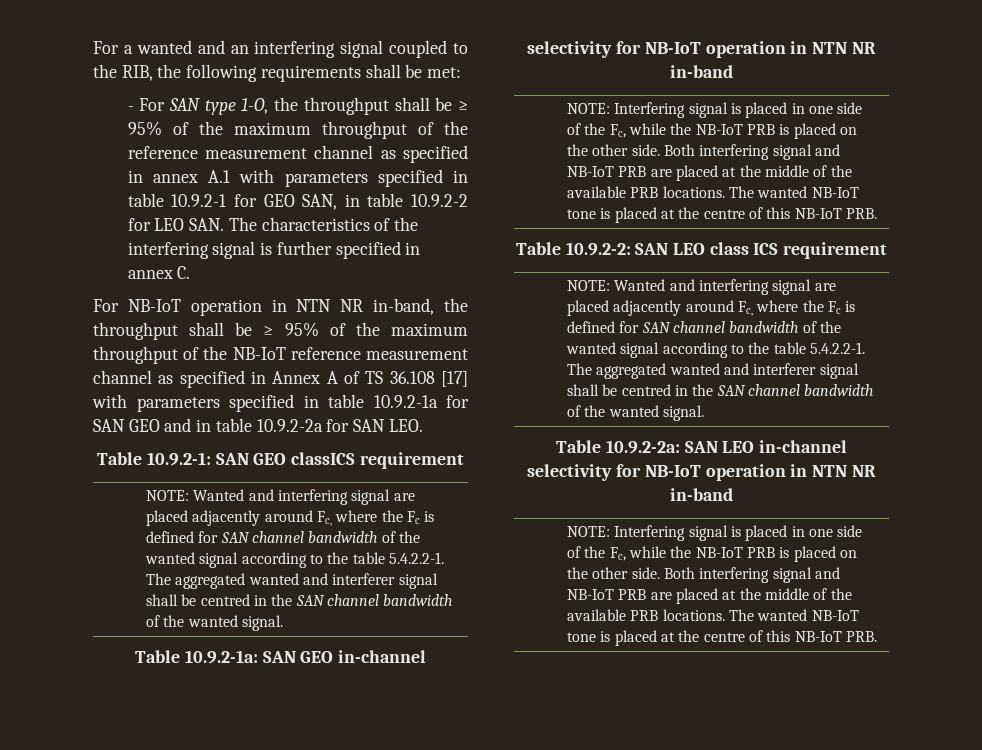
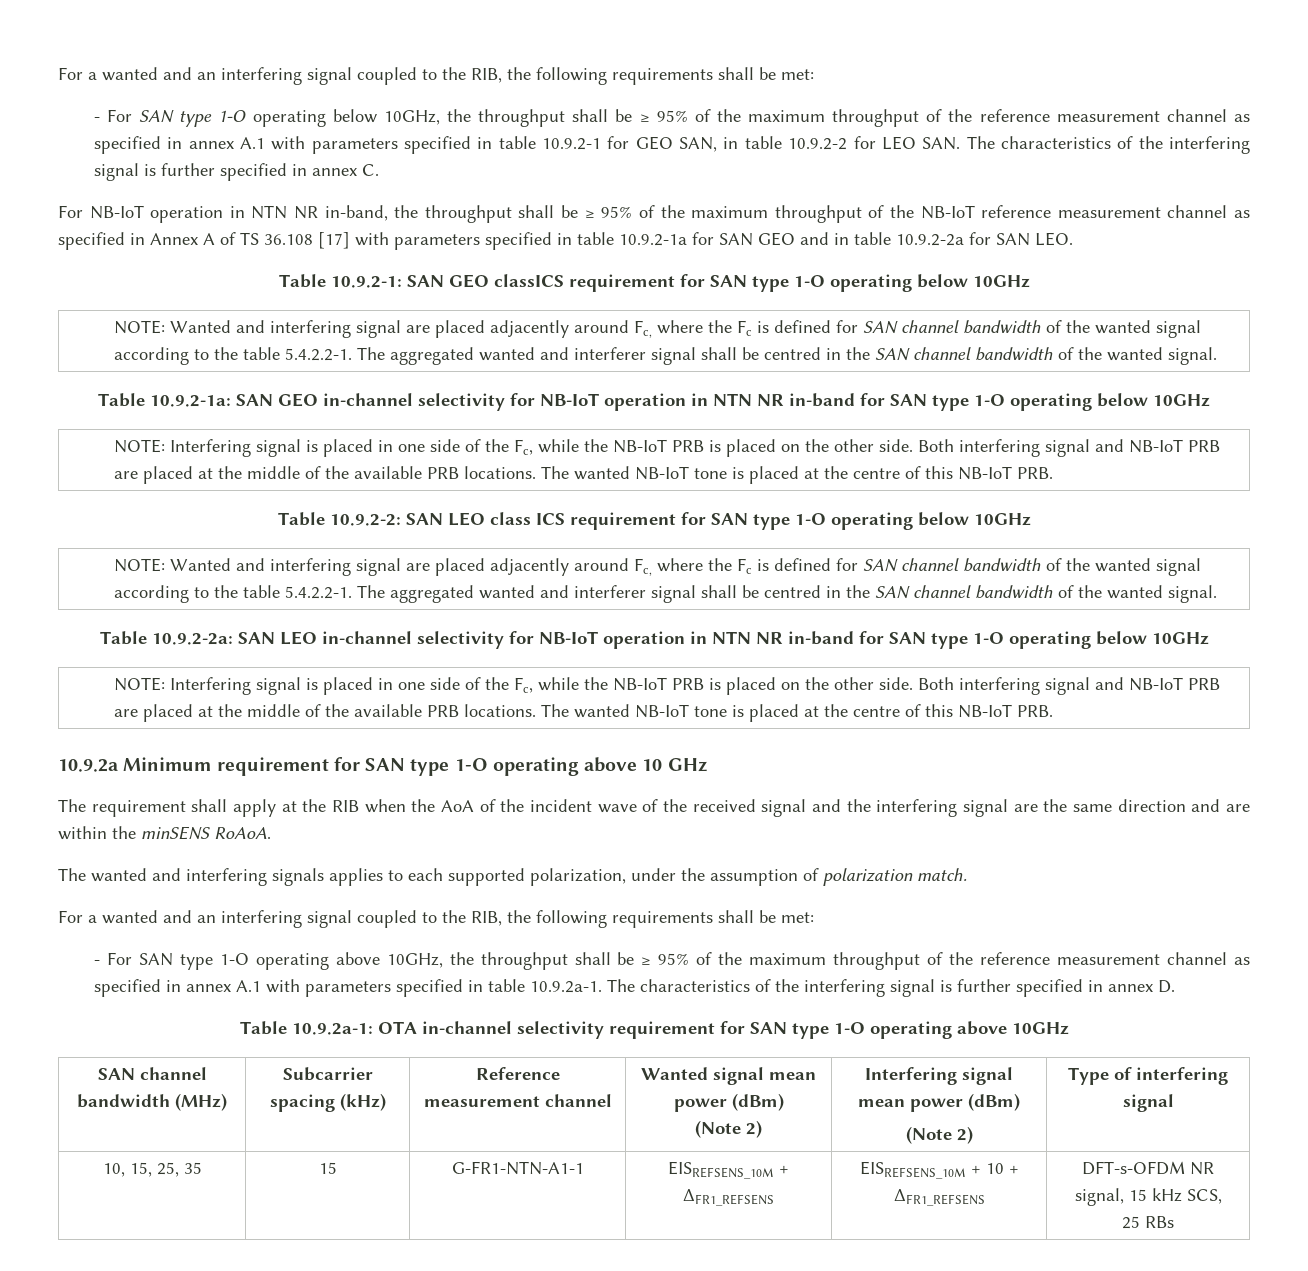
[241,98,269,114] 1-O, -> [218,109,440,127] 1-O operating below 10GHz,
(464, 460) none -> [679,274,1030,292] for SAN type 1-O operating below 10GHz
(733, 71) none -> [860,393,1210,411] for SAN type 1-O operating below 10GHz
(888, 250) none -> [680,512,1031,530] for SAN type 1-O operating below 10GHz
(733, 494) none -> [858,631,1209,649] for SAN type 1-O operating below 10GHz
(877, 636) none -> [58,757,707,776] [58,799,1250,817] [58,826,271,840] [58,868,967,886] [58,910,814,928] [93,952,1250,970] [93,979,1175,997] [239,1021,1069,1039] [97,1067,207,1080] [77,1093,227,1111] [282,1067,373,1081] [269,1093,386,1112] [475,1067,560,1080] [423,1094,612,1107] [641,1067,816,1085] [673,1093,784,1112] [695,1120,762,1138] [865,1067,1013,1085] [858,1093,1020,1112] [905,1126,973,1144] [1068,1067,1228,1085] [1122,1094,1174,1112] [102,1162,202,1177] [318,1162,337,1174] [451,1161,584,1175] [668,1161,789,1179] [683,1189,774,1206] [859,1161,1019,1179] [893,1189,985,1206] [1082,1161,1214,1175] [1074,1188,1222,1206] [1122,1216,1174,1229] // 10.9.2a Minimum requirement for SAN type 1-O operating above 10 GHz // The requirement shall apply at the RIB when the AoA of the incident wave of the received signal and the interfering signal are the same direction and are within the minSENS RoAoA. // The wanted and interfering signals applies to each supported polarization, under the assumption of polarization match. // For a wanted and an interfering signal coupled to the RIB, the following requirements shall be met: // - For SAN type 1-O operating above 10GHz, the throughput shall be ≥ 95% of the maximum throughput of the reference measurement channel as specified in annex A.1 with parameters specified in table 10.9.2a-1. The characteristics of the interfering signal is further specified in annex D. // Table 10.9.2a-1: OTA in-channel selectivity requirement for SAN type 1-O operating above 10GHz // SAN channel bandwidth (MHz) | Subcarrier spacing (kHz) | Reference measurement channel | Wanted signal mean power (dBm) // (Note 2) | Interfering signal mean power (dBm) // (Note 2) | Type of interfering signal // 10, 15, 25, 35 | 15 | G-FR1-NTN-A1-1 | EISREFSENS_10M + ΔFR1_REFSENS | EISREFSENS_10M + 10 + ΔFR1_REFSENS | DFT-s-OFDM NR signal, 15 kHz SCS, // 25 RBs

